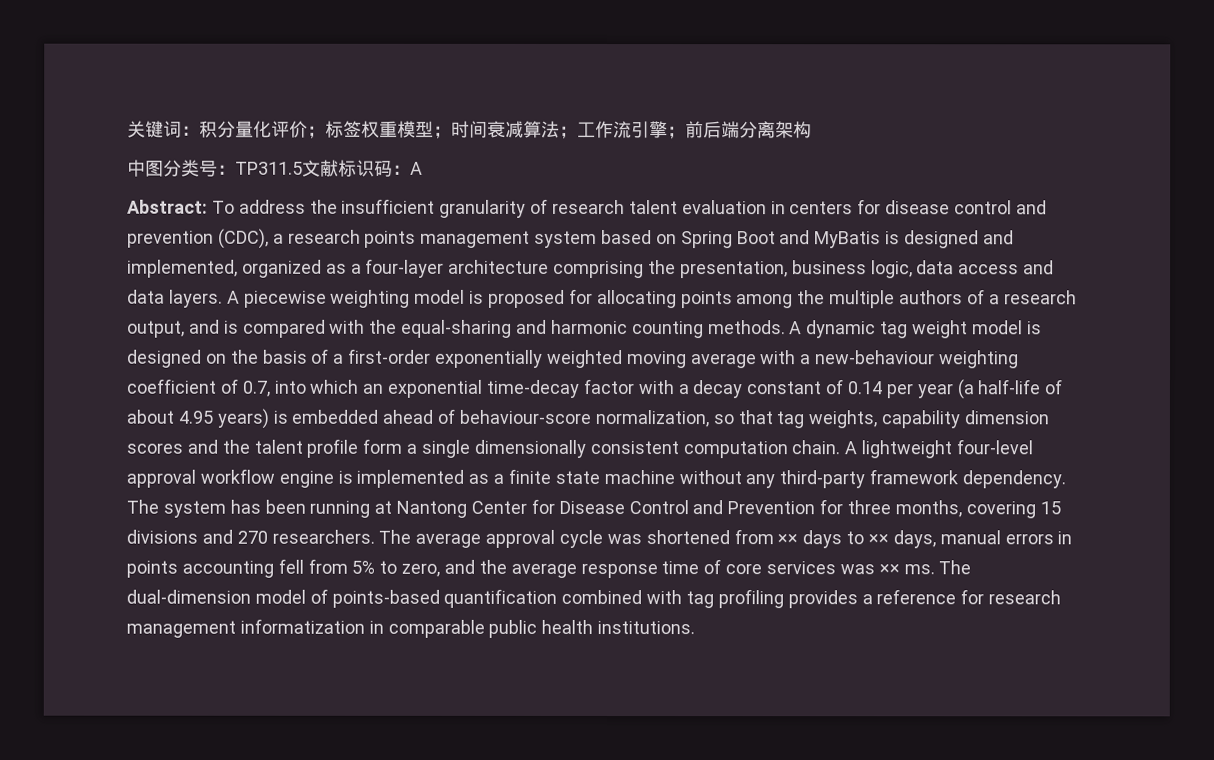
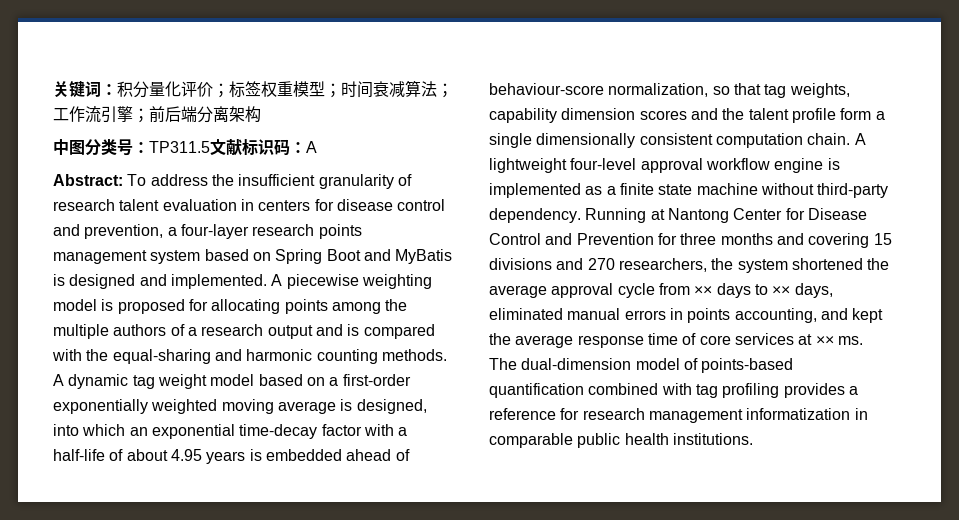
[127,228,284,249] prevention (CDC), a -> [84,224,249,239] prevention, a four-layer
[127,258,1055,279] [127,289,223,308] implemented, organized as a four-layer architecture comprising the presentation, business logic, data access and data layers. -> [170,274,267,289] implemented.
[127,320,185,338] output, -> [267,325,313,339] output
[1026,321,1042,335] [127,348,330,368] is designed on the basis of -> [258,374,325,386] based on
[760,350,1020,369] [126,378,270,397] with a new-behaviour weighting coefficient of 0.7, -> [340,399,427,414] is designed,
[692,379,975,400] decay constant of 0.14 per year (a -> (408, 431) none
[216,408,269,429] years) -> [206,451,246,464] years
[745,469,1067,489] [126,499,371,518] any third-party framework dependency. The system has been running -> [817,183,889,198] [489,208,647,223] third-party dependency. Running
[894,500,962,518] months, -> [720,233,804,245] months and
[271,529,412,544] researchers. The -> [618,258,890,273] researchers, the system shortened the
[606,530,730,545] was shortened -> (655, 290) none
(936, 539) none -> [489,308,563,320] eliminated
[181,558,476,578] accounting fell from 5% to zero, and -> [734,308,884,323] accounting, and kept
[839,564,875,575] was -> [798,334,813,345] at

